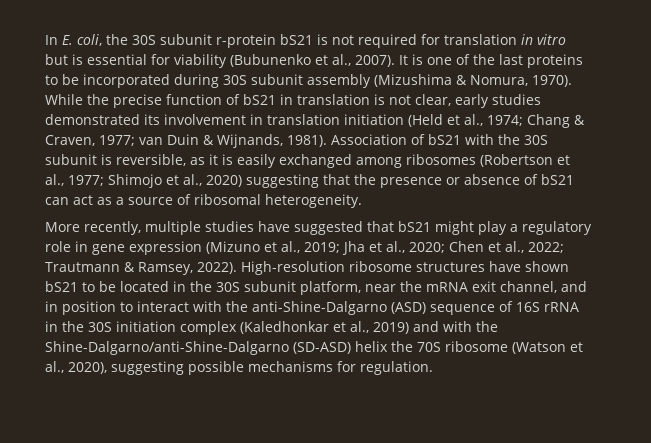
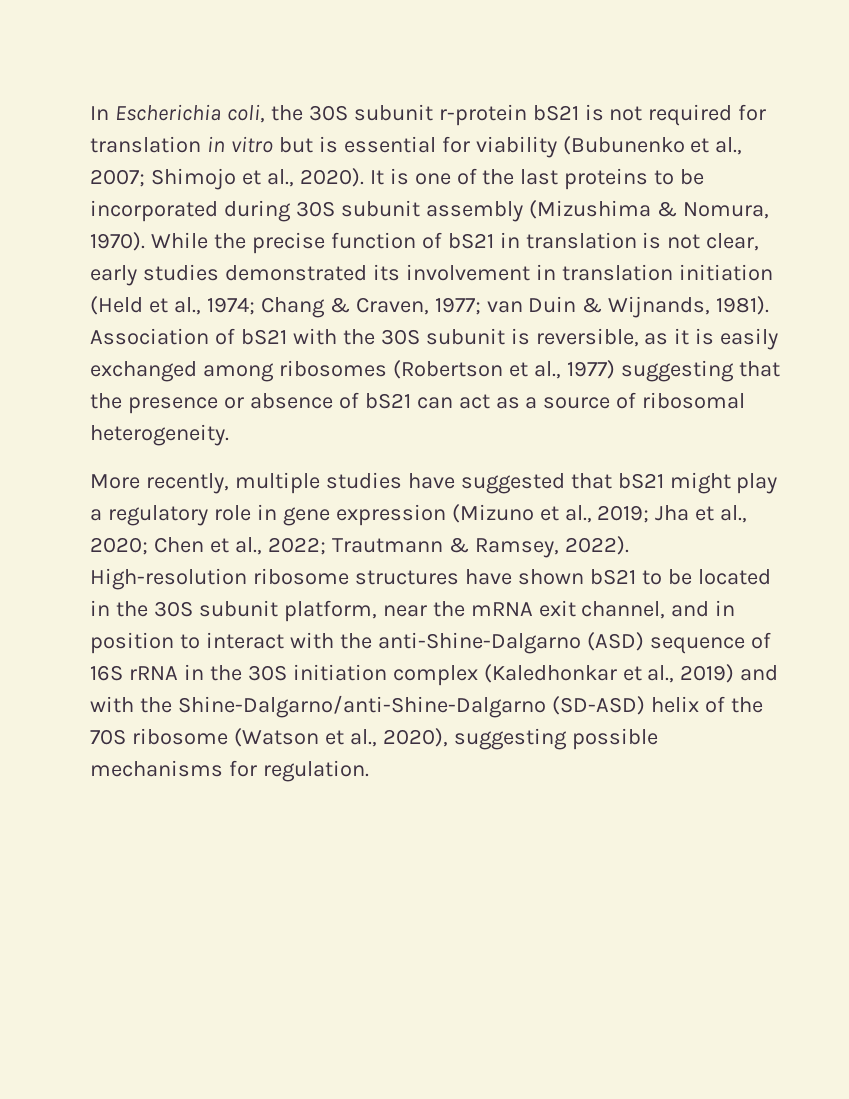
[62,35,73,45] E. -> [114,104,221,121] Escherichia
[355,55,395,67] 2007). -> [90,168,364,190] 2007; Shimojo et al., 2020).
[68,174,242,188] 1977; Shimojo et al., 2020) -> [566,360,615,379] 1977)
(388, 346) none -> [704,696,725,713] of

